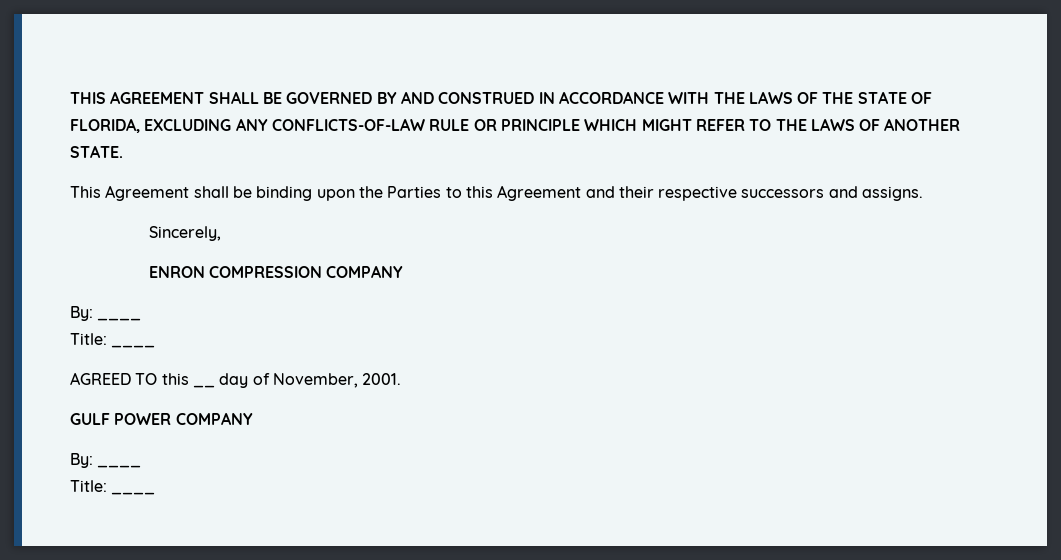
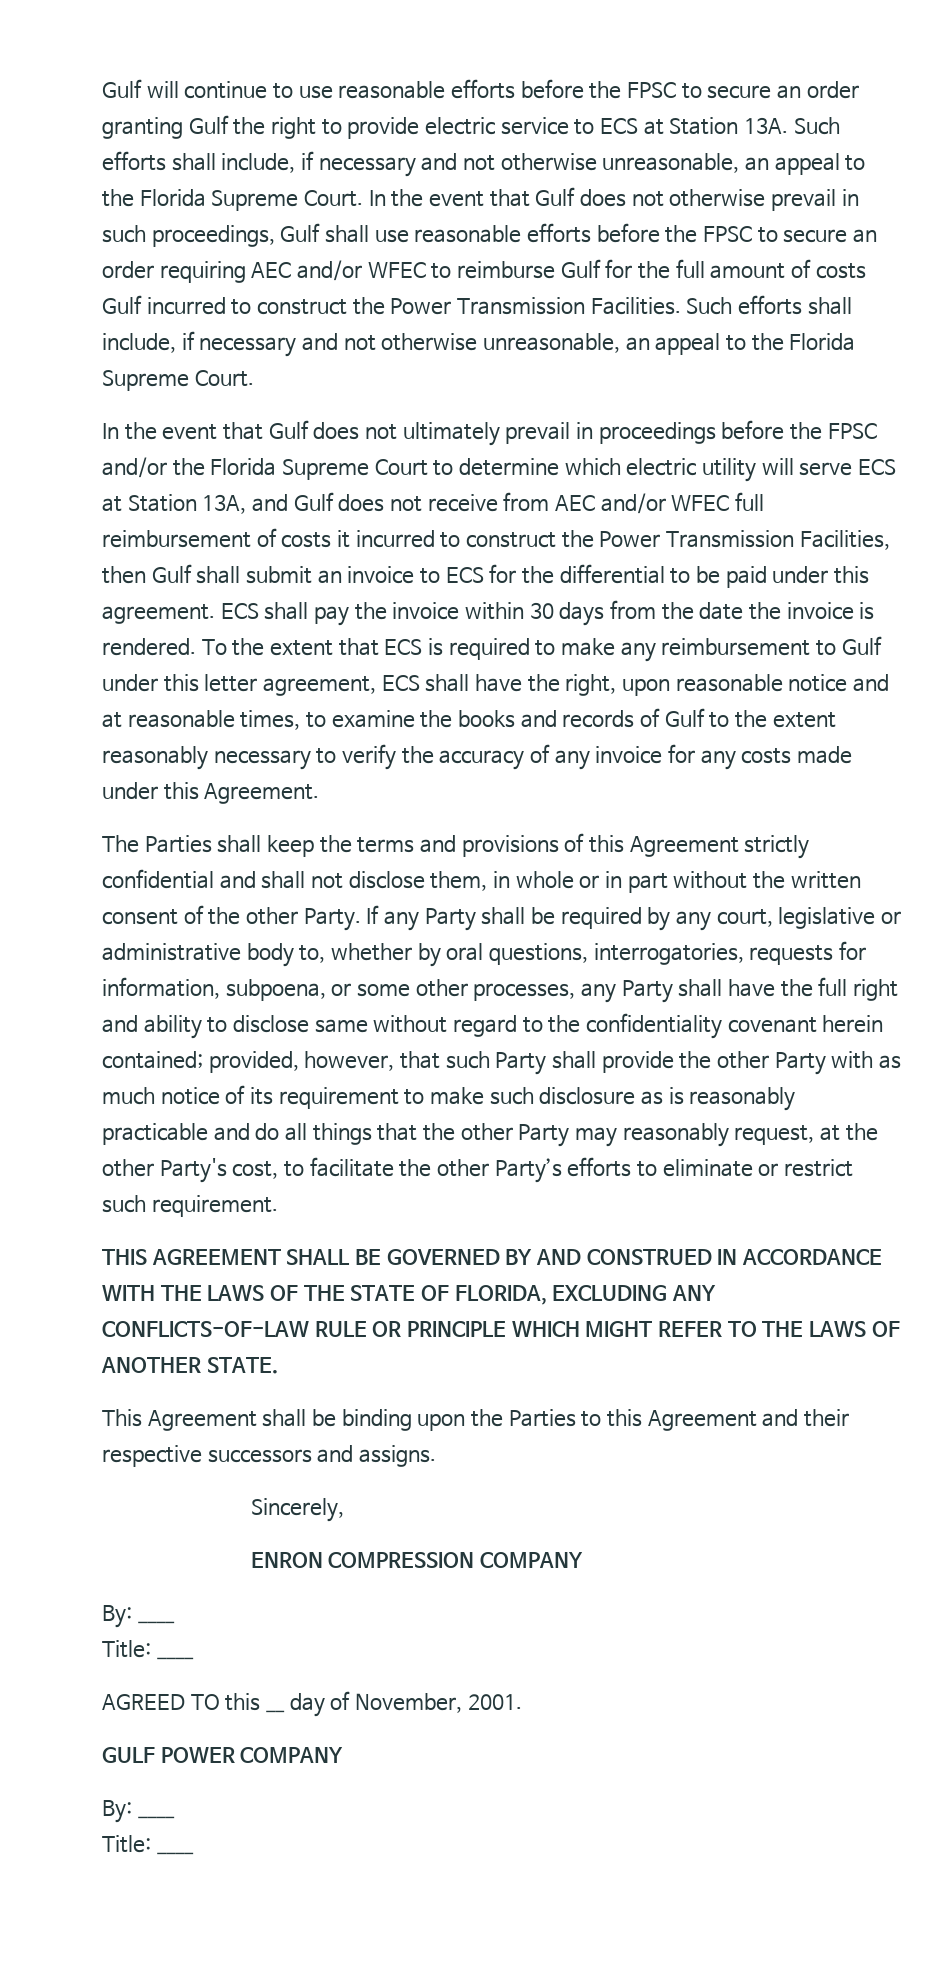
(70, 98) none -> [102,79,859,99] [102,115,840,139] [102,151,866,177] [102,187,859,211] [102,223,877,247] [102,259,866,283] [102,295,852,315] [102,331,856,357] [102,370,254,391] [102,420,877,446] [102,457,897,482] [102,492,764,514] [102,528,890,550] [102,564,870,588] [102,600,875,626] [102,636,882,662] [102,674,889,696] [102,708,836,730] [102,744,852,770] [102,782,320,804] [102,833,810,859] [102,869,861,893] [102,905,901,931] [102,941,866,967] [102,977,898,1003] [102,1013,884,1039] [102,1051,901,1075] [102,1085,796,1111] [102,1123,878,1147] [102,1157,853,1183] [102,1195,278,1217] Gulf will continue to use reasonable efforts before the FPSC to secure an order granting Gulf the right to provide electric service to ECS at Station 13A. Such efforts shall include, if necessary and not otherwise unreasonable, an appeal to the Florida Supreme Court. In the event that Gulf does not otherwise prevail in such proceedings, Gulf shall use reasonable efforts before the FPSC to secure an order requiring AEC and/or WFEC to reimburse Gulf for the full amount of costs Gulf incurred to construct the Power Transmission Facilities. Such efforts shall include, if necessary and not otherwise unreasonable, an appeal to the Florida Supreme Court. // In the event that Gulf does not ultimately prevail in proceedings before the FPSC and/or the Florida Supreme Court to determine which electric utility will serve ECS at Station 13A, and Gulf does not receive from AEC and/or WFEC full reimbursement of costs it incurred to construct the Power Transmission Facilities, then Gulf shall submit an invoice to ECS for the differential to be paid under this agreement. ECS shall pay the invoice within 30 days from the date the invoice is rendered. To the extent that ECS is required to make any reimbursement to Gulf under this letter agreement, ECS shall have the right, upon reasonable notice and at reasonable times, to examine the books and records of Gulf to the extent reasonably necessary to verify the accuracy of any invoice for any costs made under this Agreement. // The Parties shall keep the terms and provisions of this Agreement strictly confidential and shall not disclose them, in whole or in part without the written consent of the other Party. If any Party shall be required by any court, legislative or administrative body to, whether by oral questions, interrogatories, requests for information, subpoena, or some other processes, any Party shall have the full right and ability to disclose same without regard to the confidentiality covenant herein contained; provided, however, that such Party shall provide the other Party with as much notice of its requirement to make such disclosure as is reasonably practicable and do all things that the other Party may reasonably request, at the other Party's cost, to facilitate the other Party’s efforts to eliminate or restrict such requirement. //

